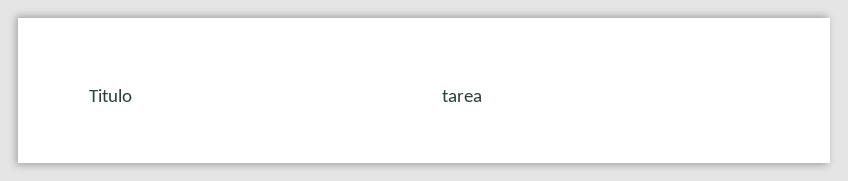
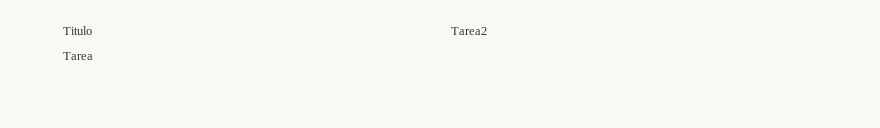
[442,90,482,102] tarea -> [63,52,93,60] [451,27,487,35] Tarea // Tarea2

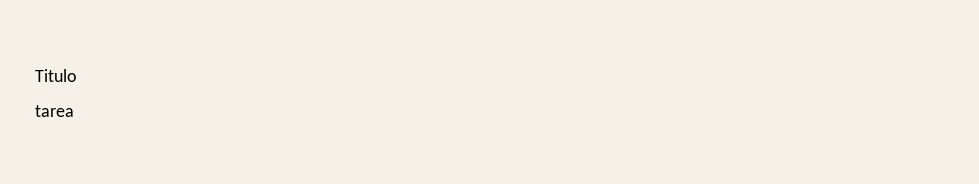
[63,52,93,60] [451,27,487,35] Tarea // Tarea2 -> [35,105,74,117] tarea

